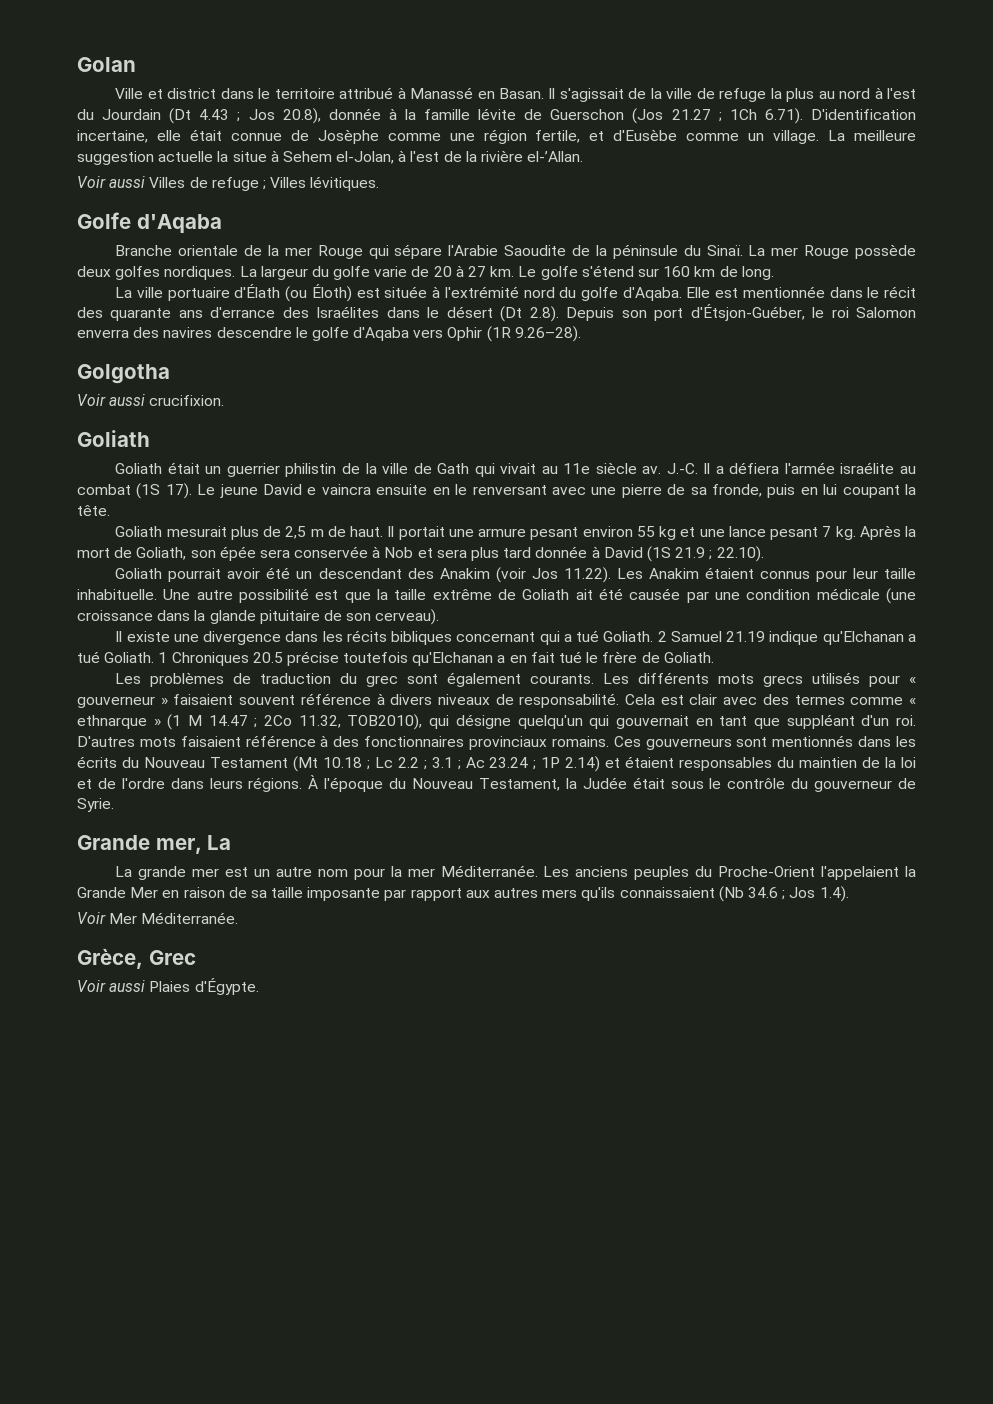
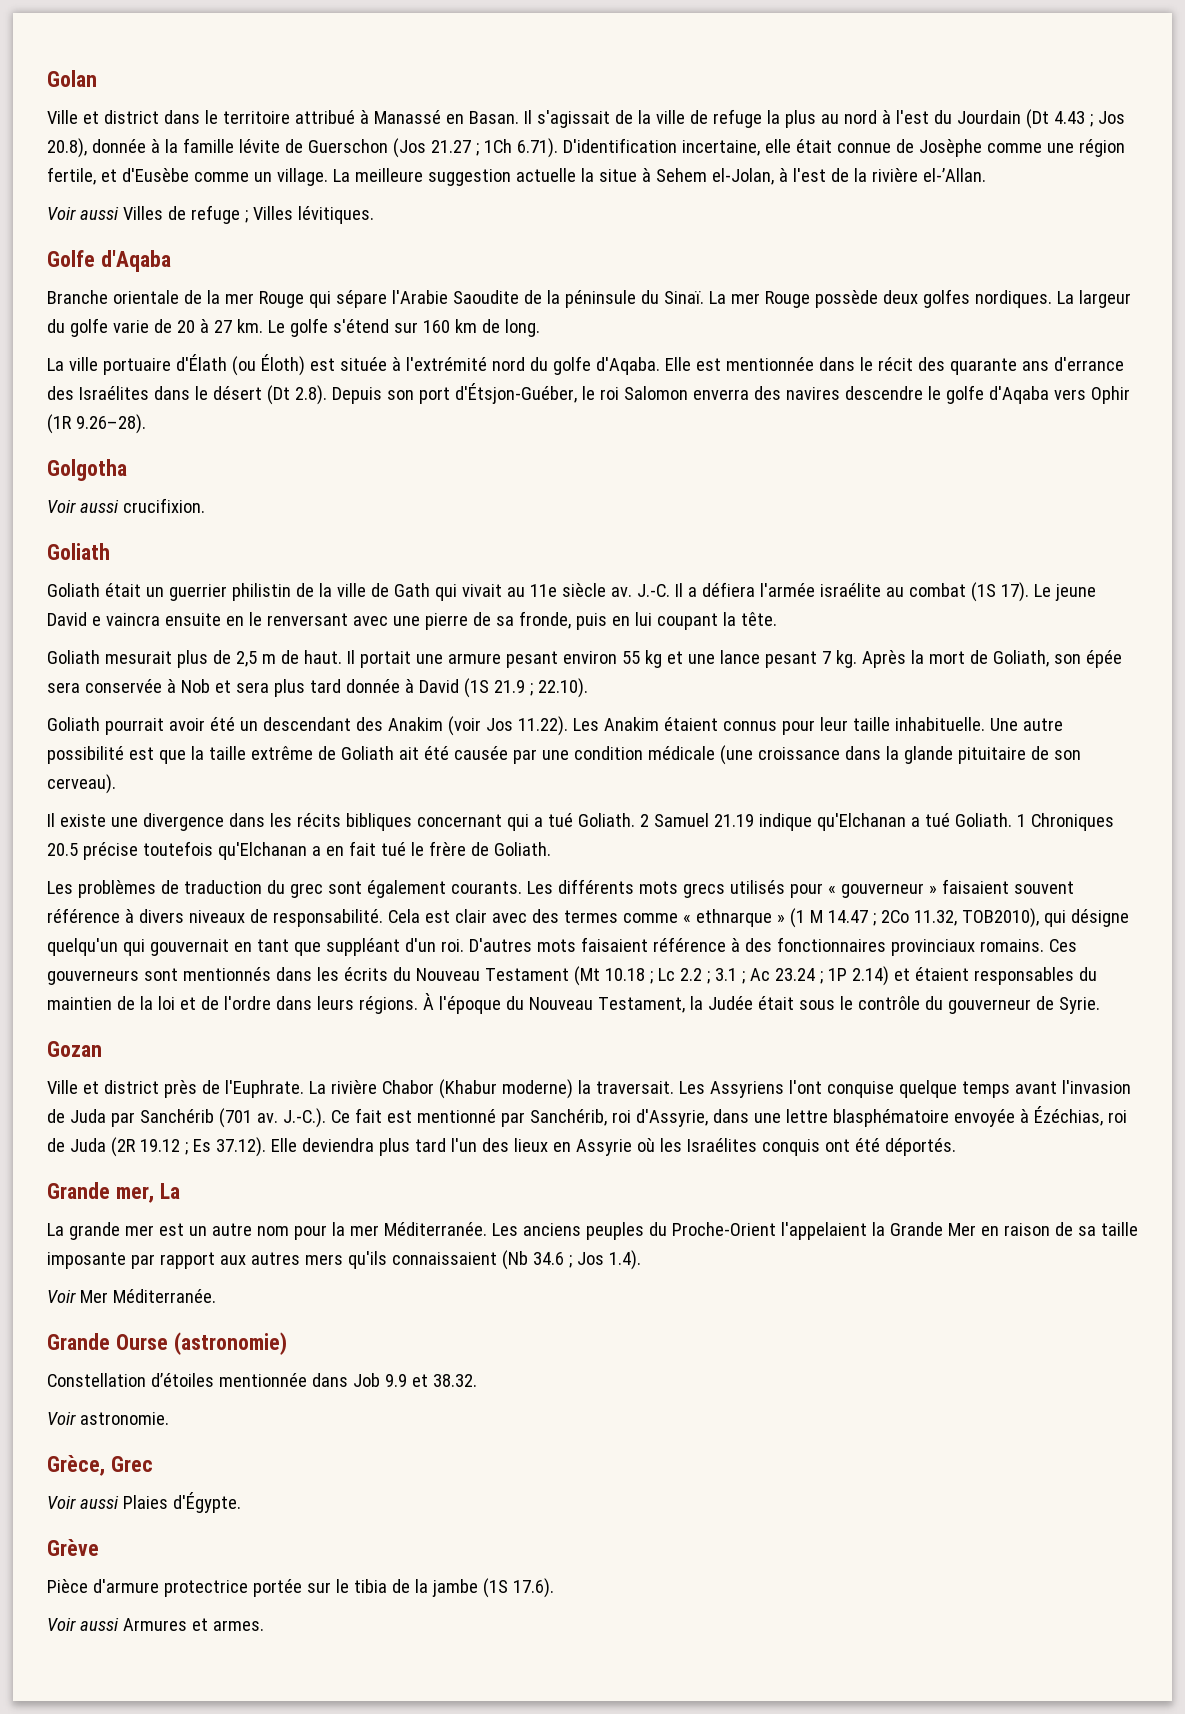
(114, 805) none -> [47,1041,102,1057] [47,1079,1131,1099] [47,1106,1127,1128] [47,1137,956,1157] // Gozan // Ville et district près de l'Euphrate. La rivière Chabor (Khabur moderne) la traversait. Les Assyriens l'ont conquise quelque temps avant l'invasion de Juda par Sanchérib (701 av. J.‑C.). Ce fait est mentionné par Sanchérib, roi d'Assyrie, dans une lettre blasphématoire envoyée à Ézéchias, roi de Juda (2R 19.12 ; Es 37.12). Elle deviendra plus tard l'un des lieux en Assyrie où les Israélites conquis ont été déportés.
(239, 918) none -> [47,1332,287,1355] [47,1373,477,1387] [47,1412,169,1425] // Grande Ourse (astronomie) // Constellation d’étoiles mentionnée dans Job 9.9 et 38.32. // Voir astronomie.
(259, 986) none -> [47,1539,99,1556] [47,1578,554,1598] [47,1618,264,1631] // Grève // Pièce d'armure protectrice portée sur le tibia de la jambe (1S 17.6). // Voir aussi Armures et armes.

